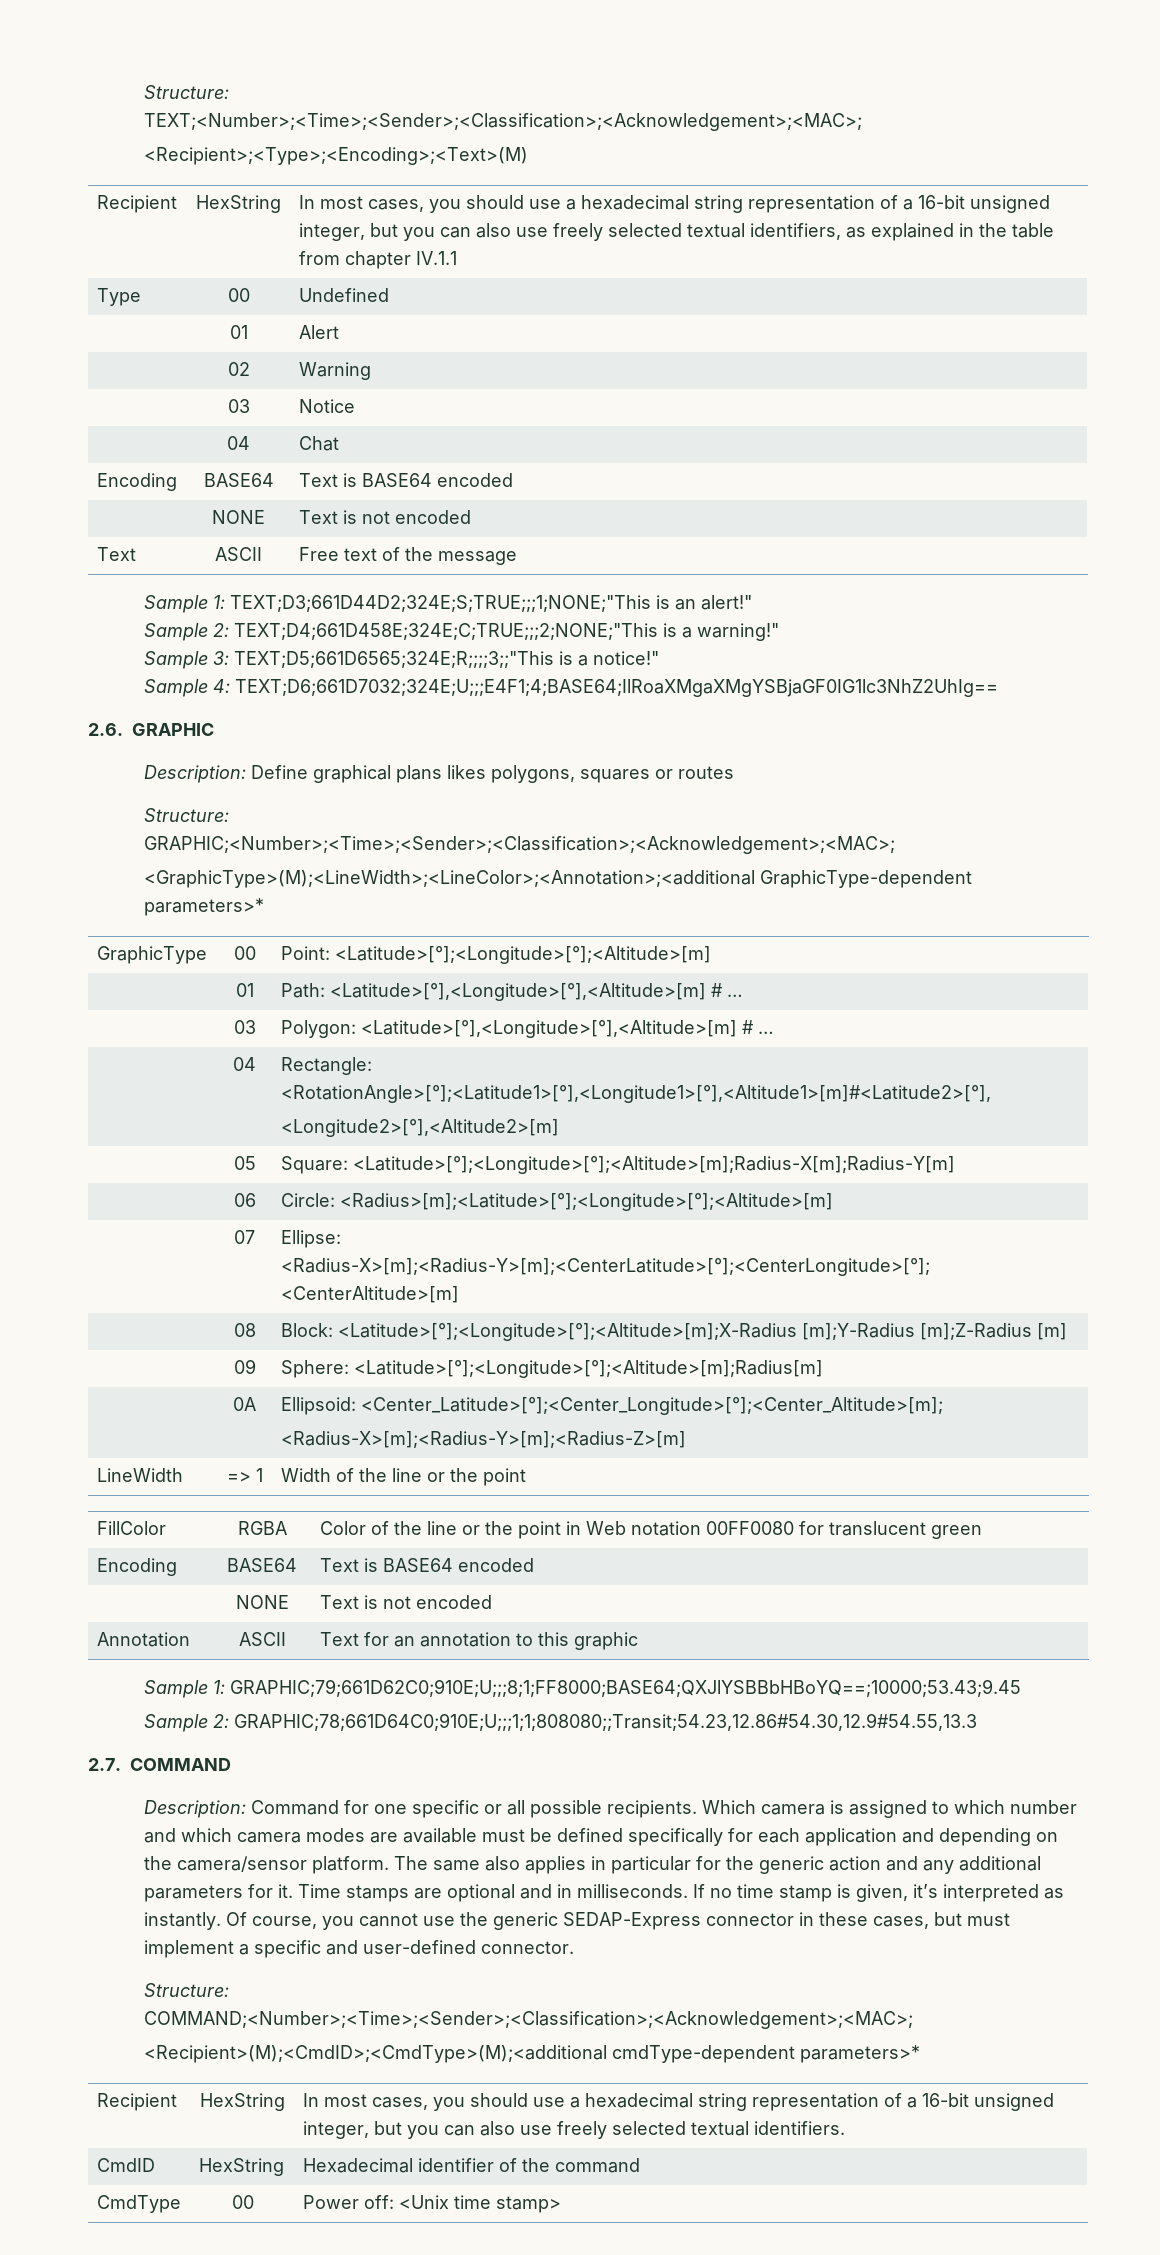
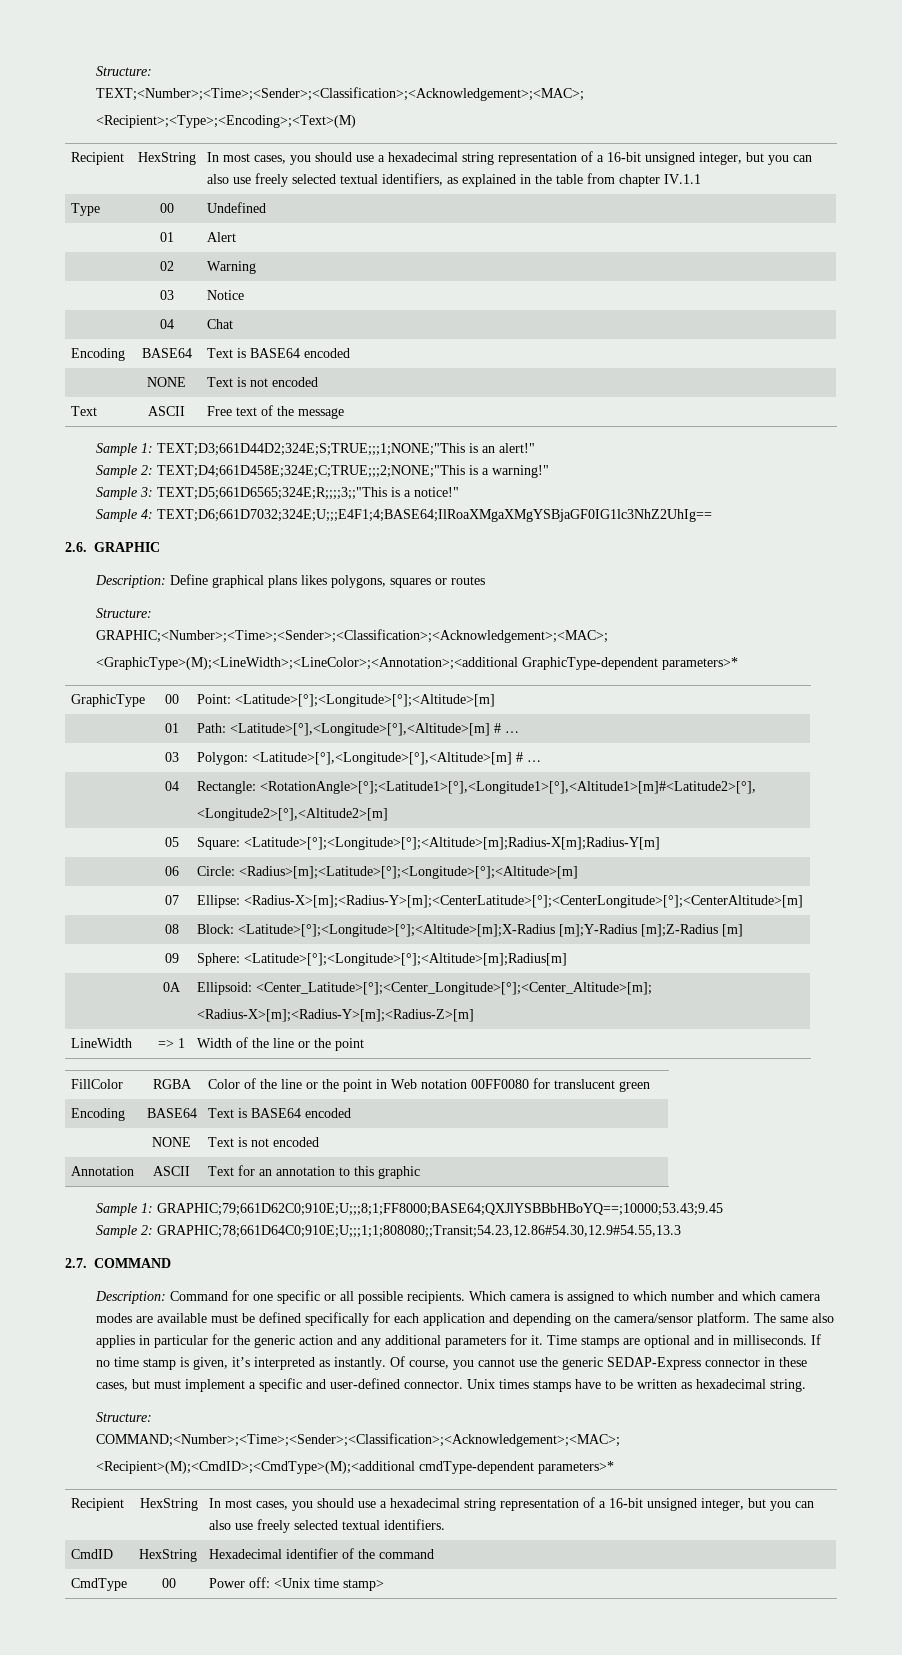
(575, 1947) none -> [467,1379,807,1392] Unix times stamps have to be written as hexadecimal string.

